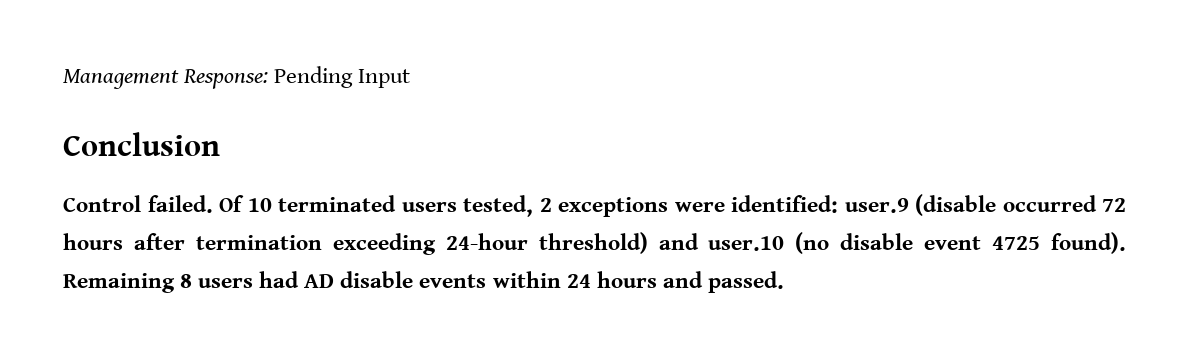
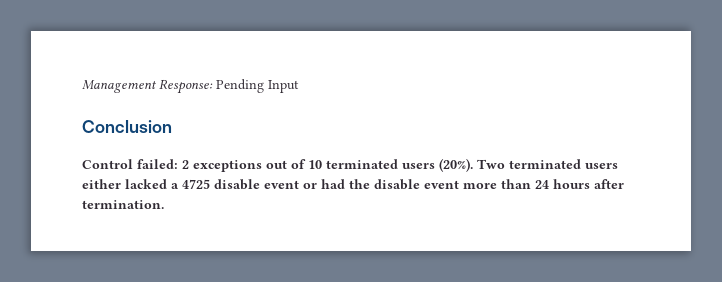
[147,194,1126,217] [63,232,1126,255] [63,271,784,293] failed. Of 10 terminated users tested, 2 exceptions were identified: user.9 (disable occurred 72 hours after termination exceeding 24-hour threshold) and user.10 (no disable event 4725 found). Remaining 8 users had AD disable events within 24 hours and passed. -> [137,158,618,172] [82,179,624,190] [82,200,164,209] failed: 2 exceptions out of 10 terminated users (20%). Two terminated users either lacked a 4725 disable event or had the disable event more than 24 hours after termination.

